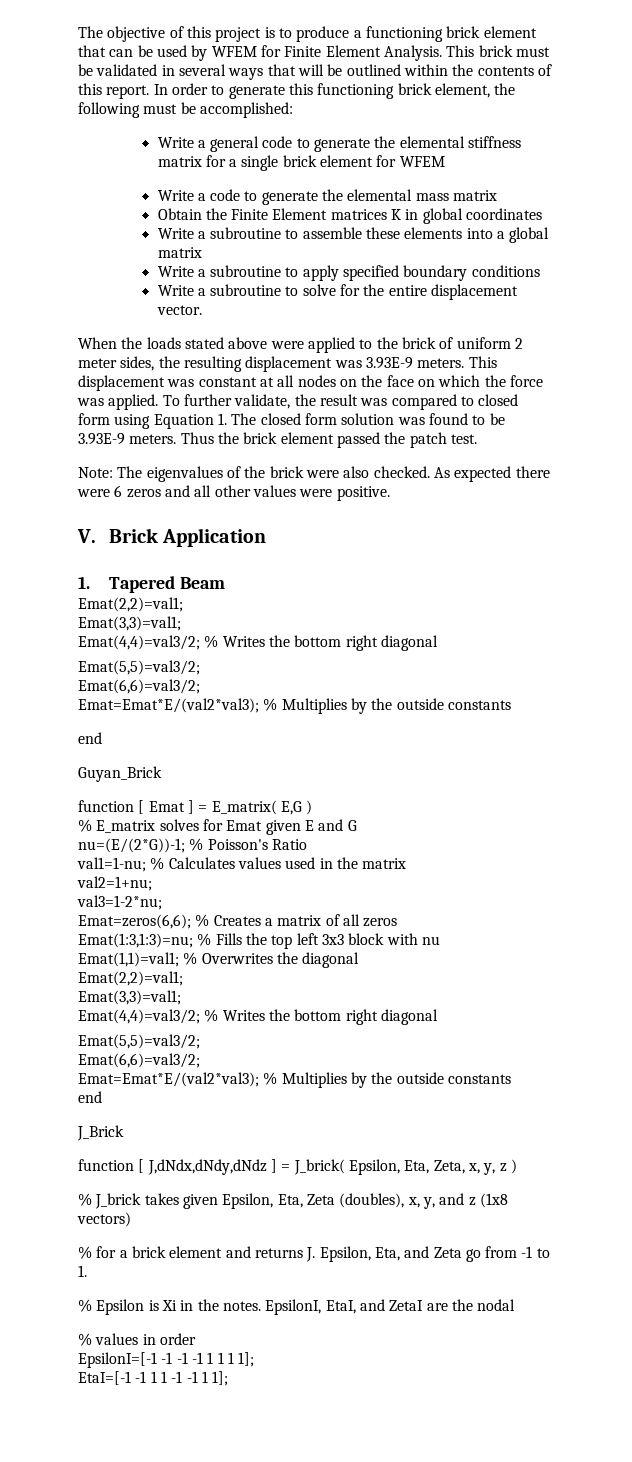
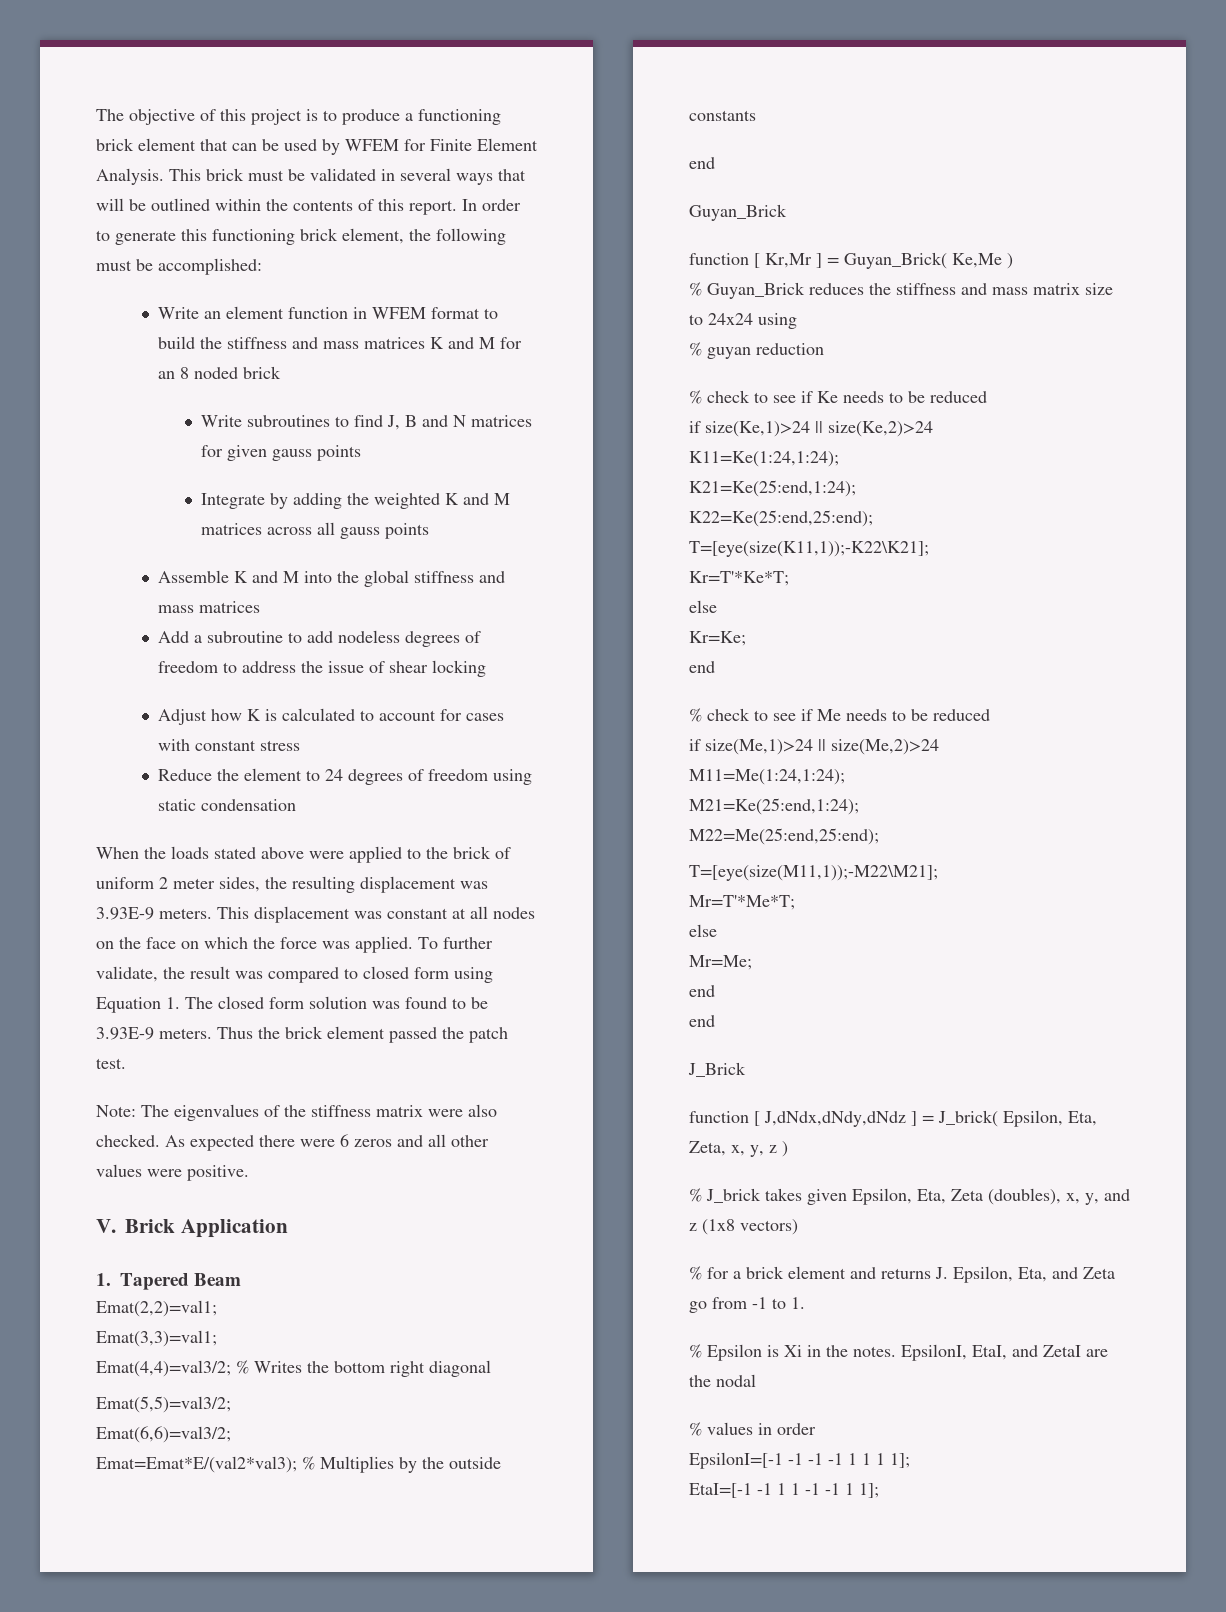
[197,136,522,152] [157,155,445,171] [157,189,498,205] [157,208,543,224] [157,227,550,243] [157,247,202,258] [157,265,540,281] [157,284,519,300] [156,305,202,315] a general code to generate the elemental stiffness matrix for a single brick element for WFEM // Write a code to generate the elemental mass matrix // Obtain the Finite Element matrices K in global coordinates // Write a subroutine to assemble these elements into a global matrix // Write a subroutine to apply specified boundary conditions // Write a subroutine to solve for the entire displacement vector. -> [204,306,499,319] [158,336,523,349] [158,366,282,379] [201,415,533,430] [201,445,362,461] [201,493,511,509] [201,522,430,539] [158,570,506,587] [158,601,261,613] [158,630,482,647] [158,660,487,677] [158,708,505,725] [158,739,301,751] [158,768,533,785] [158,799,297,811] an element function in WFEM format to build the stiffness and mass matrices K and M for an 8 noded brick // Write subroutines to find J, B and N matrices for given gauss points // Integrate by adding the weighted K and M matrices across all gauss points // Assemble K and M into the global stiffness and mass matrices // Add a subroutine to add nodeless degrees of freedom to address the issue of shear locking // Adjust how K is calculated to account for cases with constant stress // Reduce the element to 24 degrees of freedom using static condensation
[269,466,304,478] brick -> [311,1105,423,1117] stiffness matrix
[148,800,313,815] [78,819,357,835] [78,838,307,853] [77,857,407,872] [77,876,152,891] [77,895,162,910] [78,914,398,929] [78,933,440,949] [78,952,360,968] [78,971,183,986] [78,990,181,1005] [78,1009,438,1025] [78,1034,200,1049] [78,1053,200,1068] [78,1072,511,1088] Emat ] = E_matrix( E,G ) // % E_matrix solves for Emat given E and G // nu=(E/(2*G))-1; % Poisson's Ratio // val1=1-nu; % Calculates values used in the matrix // val2=1+nu; // val3=1-2*nu; // Emat=zeros(6,6); % Creates a matrix of all zeros // Emat(1:3,1:3)=nu; % Fills the top left 3x3 block with nu // Emat(1,1)=val1; % Overwrites the diagonal // Emat(2,2)=val1; // Emat(3,3)=val1; // Emat(4,4)=val3/2; % Writes the bottom right diagonal // Emat(5,5)=val3/2; // Emat(6,6)=val3/2; // Emat=Emat*E/(val2*val3); % Multiplies by the outside constants -> [765,252,1013,269] [689,282,1113,299] [689,313,797,329] [689,342,824,359] [689,390,987,404] [689,421,933,437] [689,451,839,467] [689,480,856,497] [689,510,873,527] [689,541,929,557] [689,571,789,586] [689,600,717,613] [689,631,746,646] [689,661,715,673] [689,708,990,722] [689,739,939,755] [689,769,845,785] [689,798,859,815] [689,828,879,845] [689,865,938,881] [689,895,795,910] [689,924,717,937] [689,955,752,970] [689,985,715,997] Kr,Mr ] = Guyan_Brick( Ke,Me ) // % Guyan_Brick reduces the stiffness and mass matrix size to 24x24 using // % guyan reduction // % check to see if Ke needs to be reduced // if size(Ke,1)>24 || size(Ke,2)>24 // K11=Ke(1:24,1:24); // K21=Ke(25:end,1:24); // K22=Ke(25:end,25:end); // T=[eye(size(K11,1));-K22\K21]; // Kr=T'*Ke*T; // else // Kr=Ke; // end // % check to see if Me needs to be reduced // if size(Me,1)>24 || size(Me,2)>24 // M11=Me(1:24,1:24); // M21=Ke(25:end,1:24); // M22=Me(25:end,25:end); // T=[eye(size(M11,1));-M22\M21]; // Mr=T'*Me*T; // else // Mr=Me; // end

